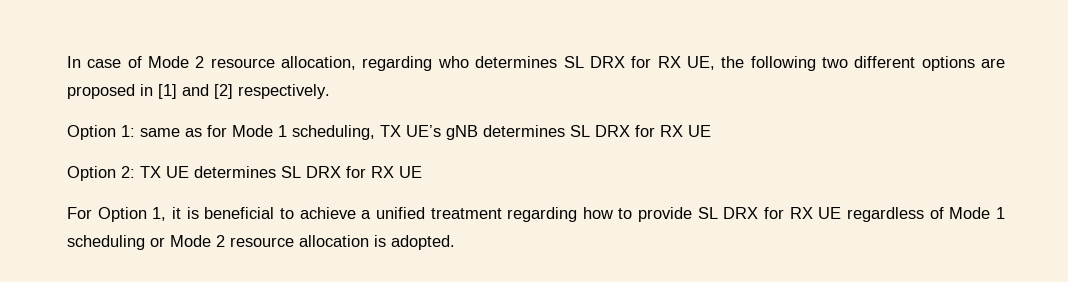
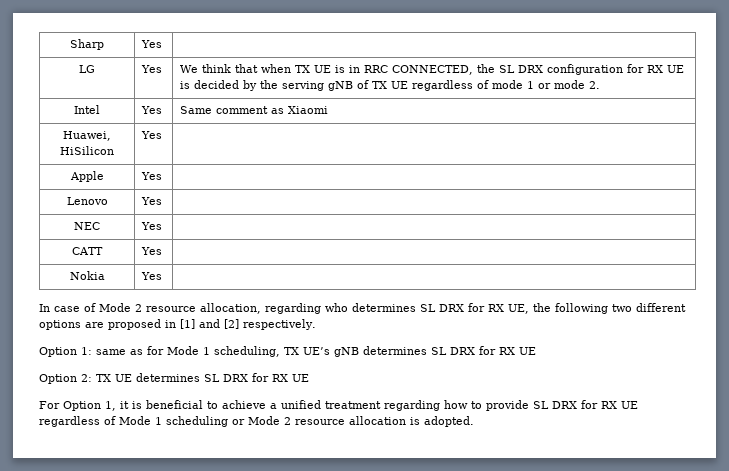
(67, 62) none -> [70,39,104,50] [141,40,163,48] [79,65,95,73] [141,65,163,73] [180,64,685,75] [180,80,601,91] [74,105,100,114] [141,106,163,114] [180,106,329,114] [63,131,111,141] [60,146,114,155] [141,131,163,139] [69,171,104,182] [141,172,163,180] [66,197,108,205] [141,197,163,205] [74,222,100,230] [141,222,163,230] [72,247,103,255] [141,247,163,255] [69,271,105,280] [141,272,163,280] Sharp | Yes | // LG | Yes | We think that when TX UE is in RRC CONNECTED, the SL DRX configuration for RX UE is decided by the serving gNB of TX UE regardless of mode 1 or mode 2. // Intel | Yes | Same comment as Xiaomi // Huawei, HiSilicon | Yes | // Apple | Yes | // Lenovo | Yes | // NEC | Yes | // CATT | Yes | // Nokia | Yes | //

